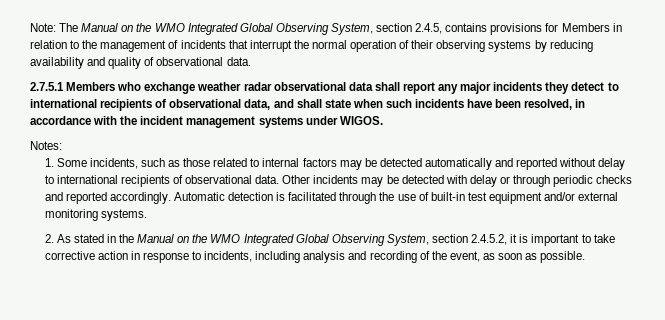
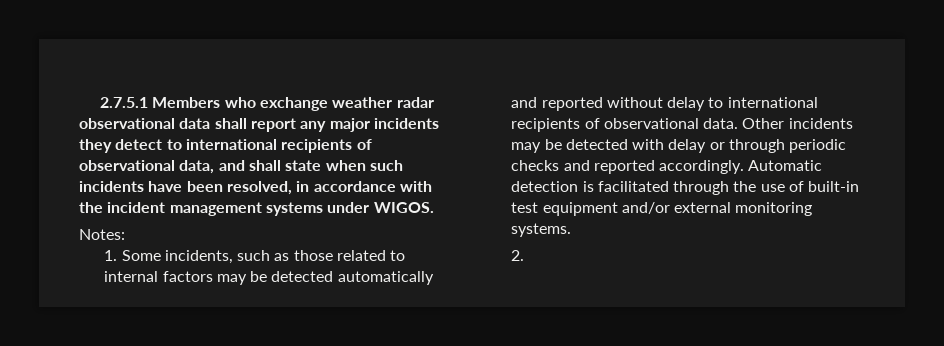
[30,23,622,35] [30,40,593,52] [30,57,251,69] Note: The Manual on the WMO Integrated Global Observing System, section 2.4.5, contains provisions for Members in relation to the management of incidents that interrupt the normal operation of their observing systems by reducing availability and quality of observational data. // -> (100, 102) none
[56,234,615,246] [44,251,586,263] As stated in the Manual on the WMO Integrated Global Observing System, section 2.4.5.2, it is important to take corrective action in response to incidents, including analysis and recording of the event, as soon as possible. -> (525, 255) none

